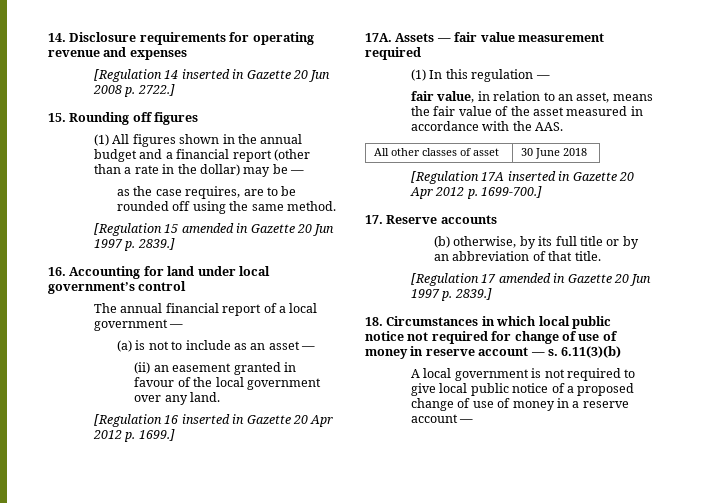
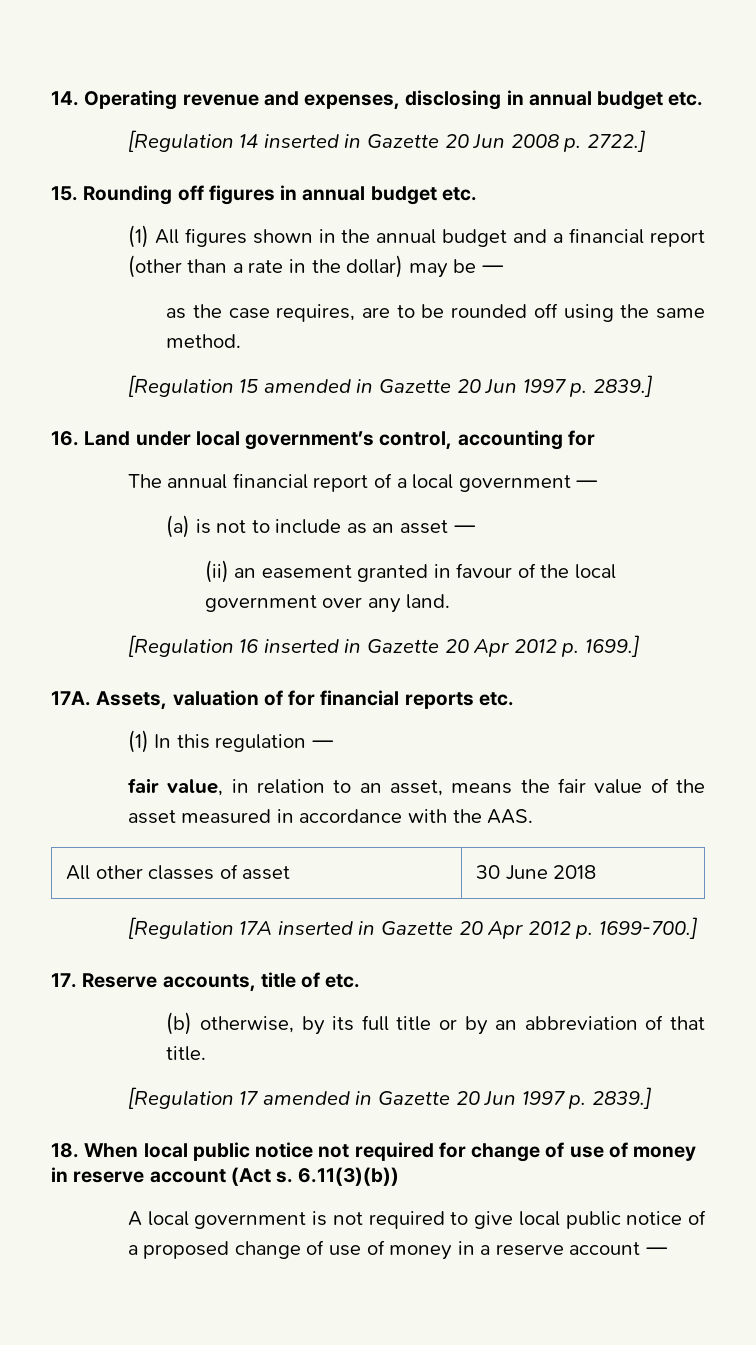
[69,32,314,45] [48,47,187,60] Disclosure requirements for operating revenue and expenses -> [84,90,704,110] Operating revenue and expenses, disclosing in annual budget etc.
(199, 118) none -> [280,185,477,205] in annual budget etc.
[69,266,270,279] [48,281,187,294] Accounting for land under local government’s control -> [84,430,595,450] Land under local government’s control, accounting for
[395,32,604,42] [365,47,421,60] Assets — fair value measurement required -> [96,690,514,710] Assets, valuation of for financial reports etc.
[440,215,497,224] accounts -> [162,972,361,992] accounts, title of etc.
[386,316,537,326] Circumstances in which -> [84,1143,139,1158] When
[530,346,622,358] — s. 6.11(3)(b) -> [230,1167,400,1186] (Act s. 6.11(3)(b))

